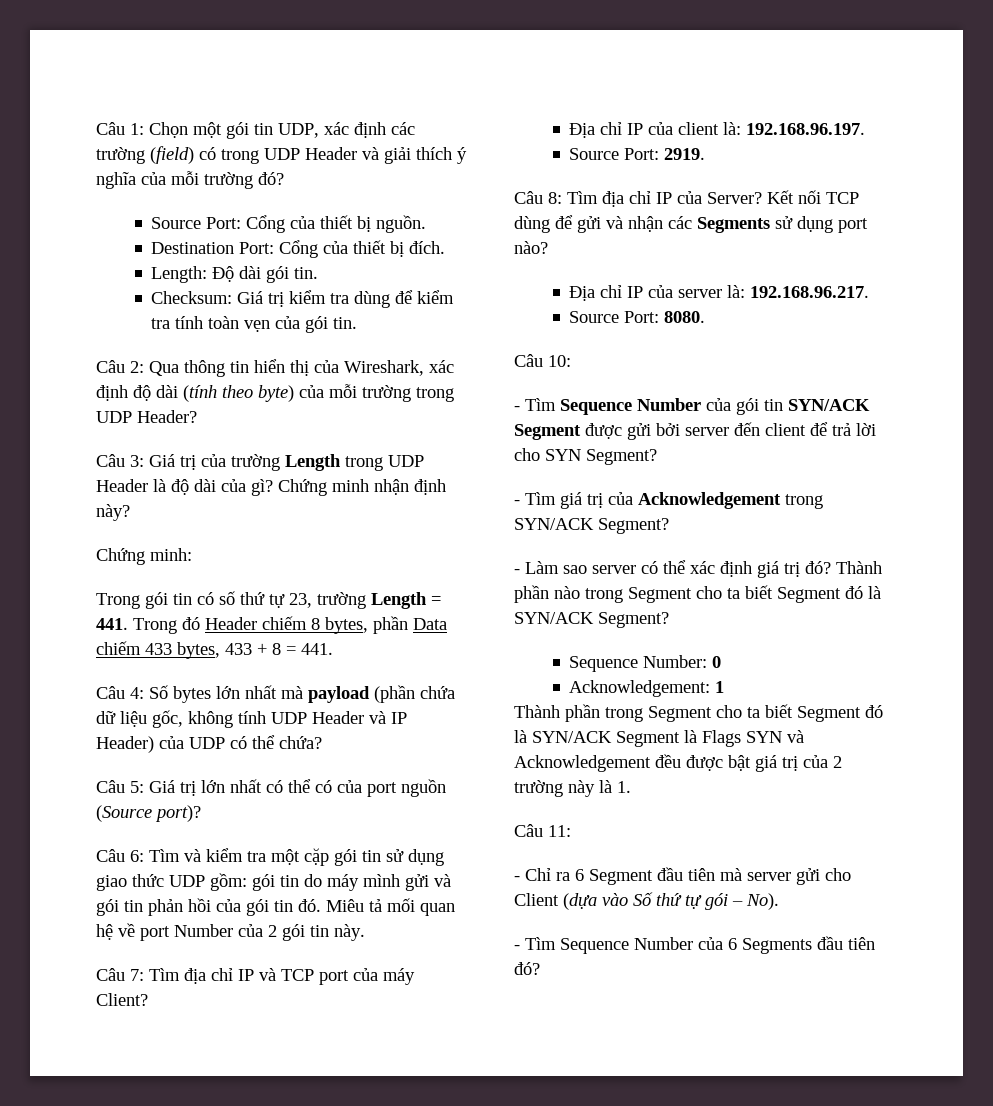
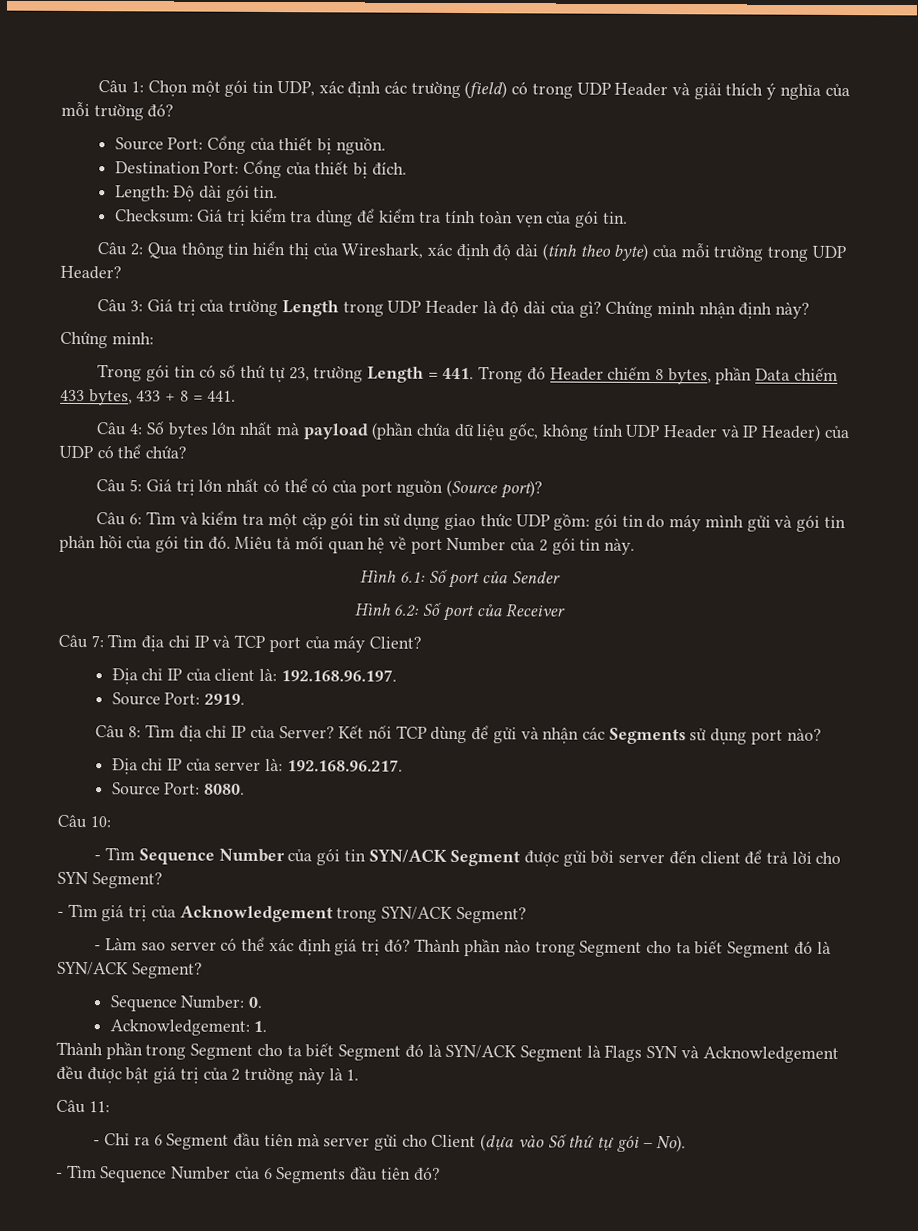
(365, 932) none -> [360,568,561,589] [353,601,567,622] // Hình 6.1: Số port của Sender // Hình 6.2: Số port của Receiver
[712,656,722,668] 0 -> [248,996,263,1008] 0.
[715,681,725,693] 1 -> [253,1020,268,1033] 1.

